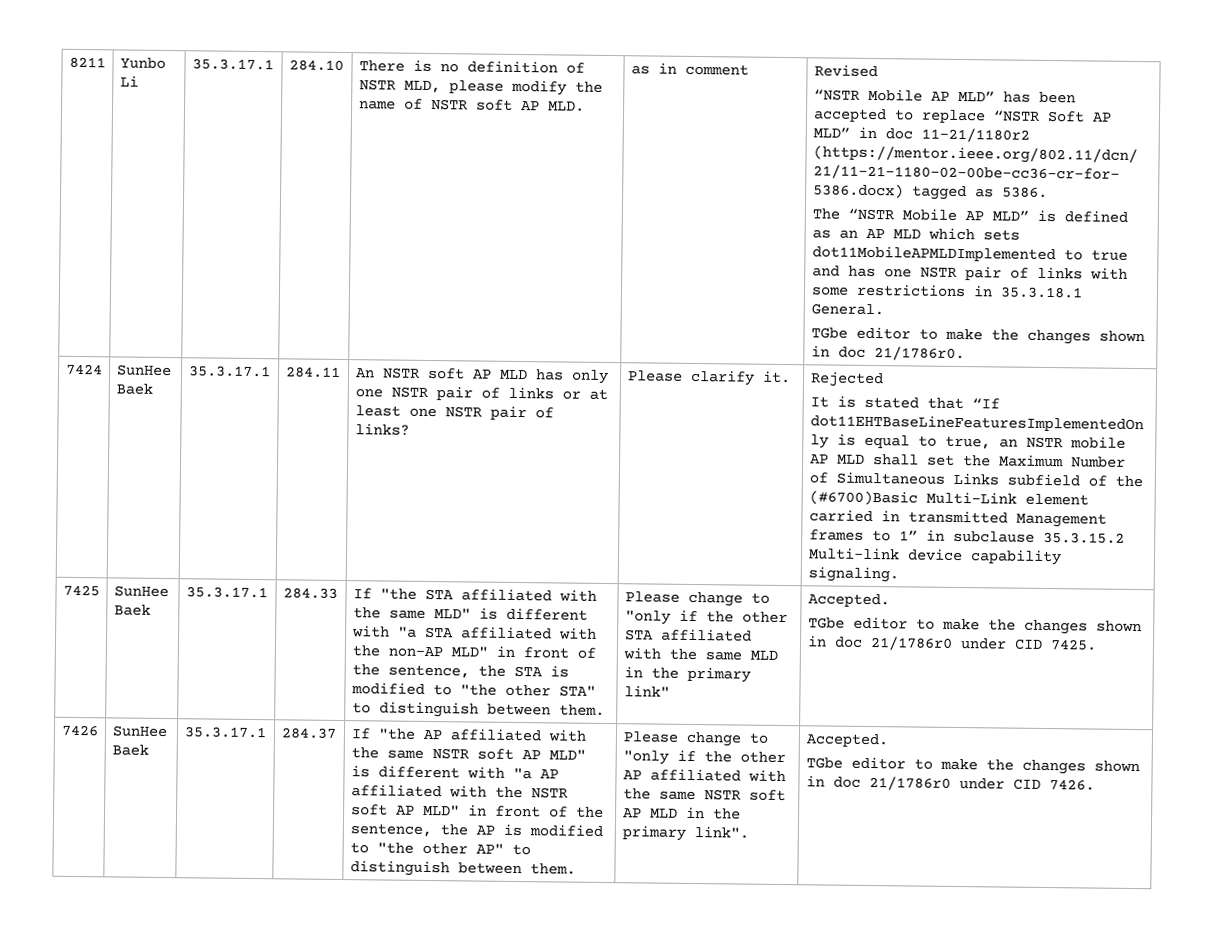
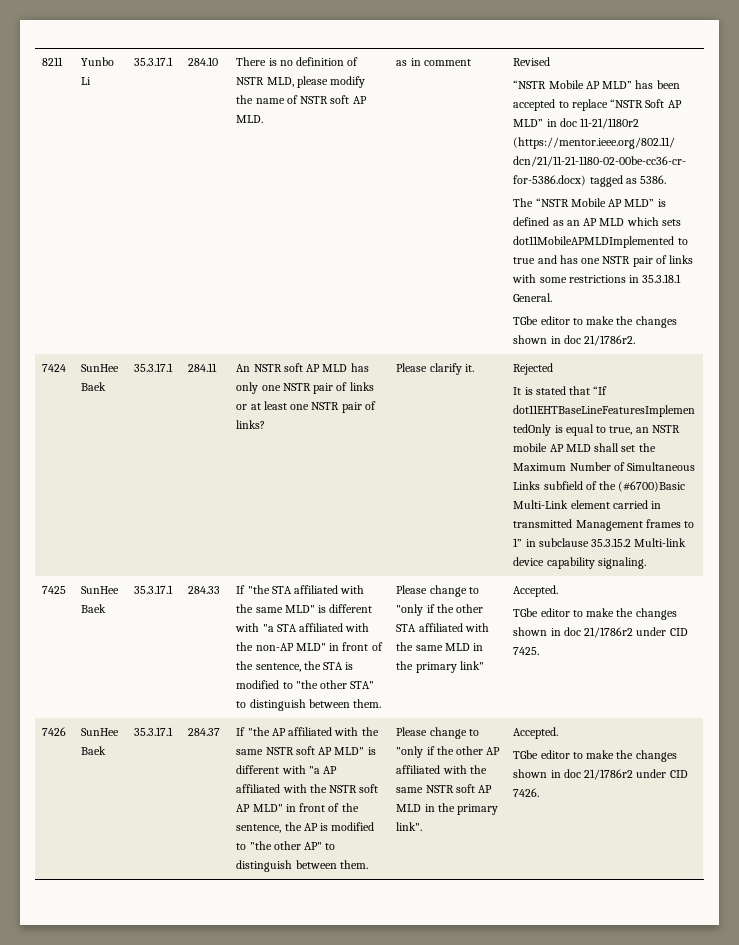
[873,346,965,362] 21/1786r0. -> [584,335,636,346] 21/1786r2.
[869,636,953,651] 21/1786r0 -> [584,627,634,638] 21/1786r2
[868,775,951,791] 21/1786r0 -> [584,769,634,780] 21/1786r2

